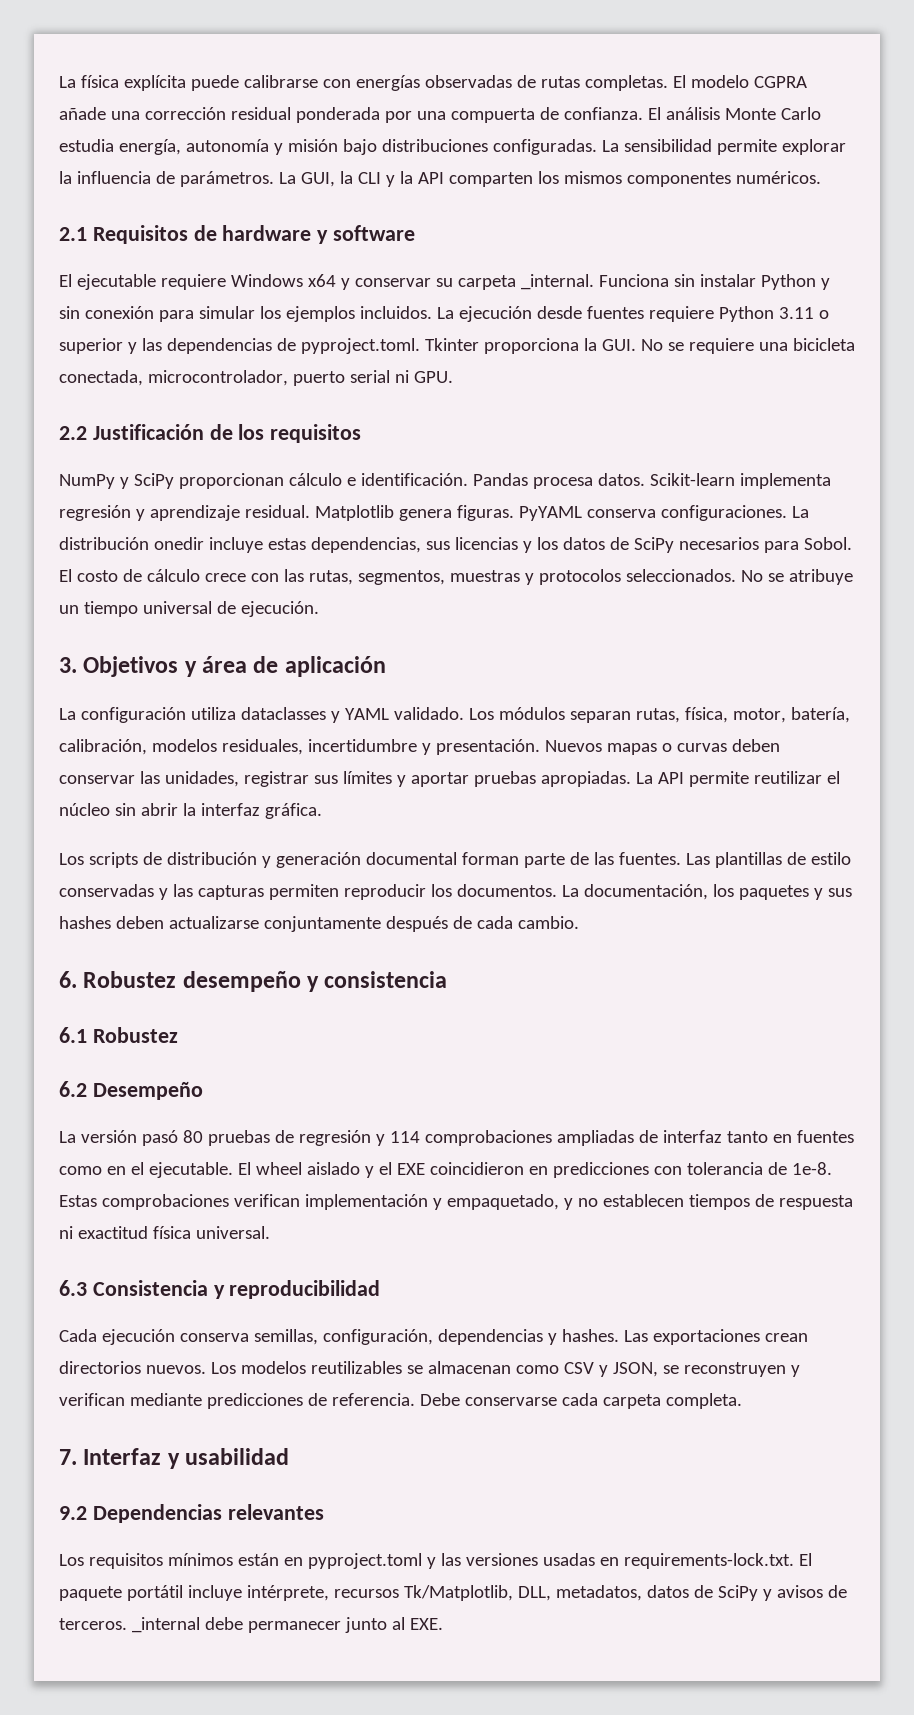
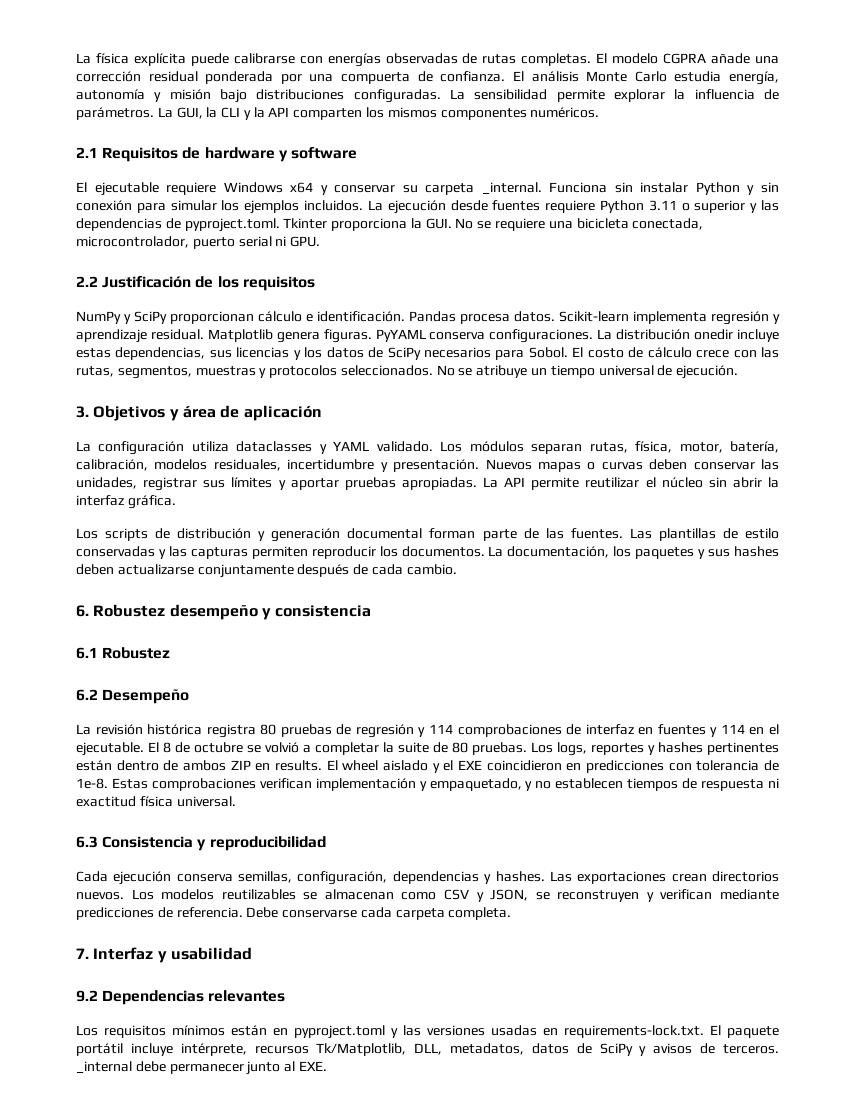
[80,1130,178,1146] versión pasó -> [95,724,256,738] revisión histórica registra
[556,1130,634,1146] ampliadas -> (562, 730) none
[726,1131,768,1143] tanto -> (634, 729) none
[59,1166,102,1175] como -> [710,724,745,737] y 114
(251, 1168) none -> [163,742,779,756] [76,760,338,771] 8 de octubre se volvió a completar la suite de 80 pruebas. Los logs, reportes y hashes pertinentes están dentro de ambos ZIP en results. El

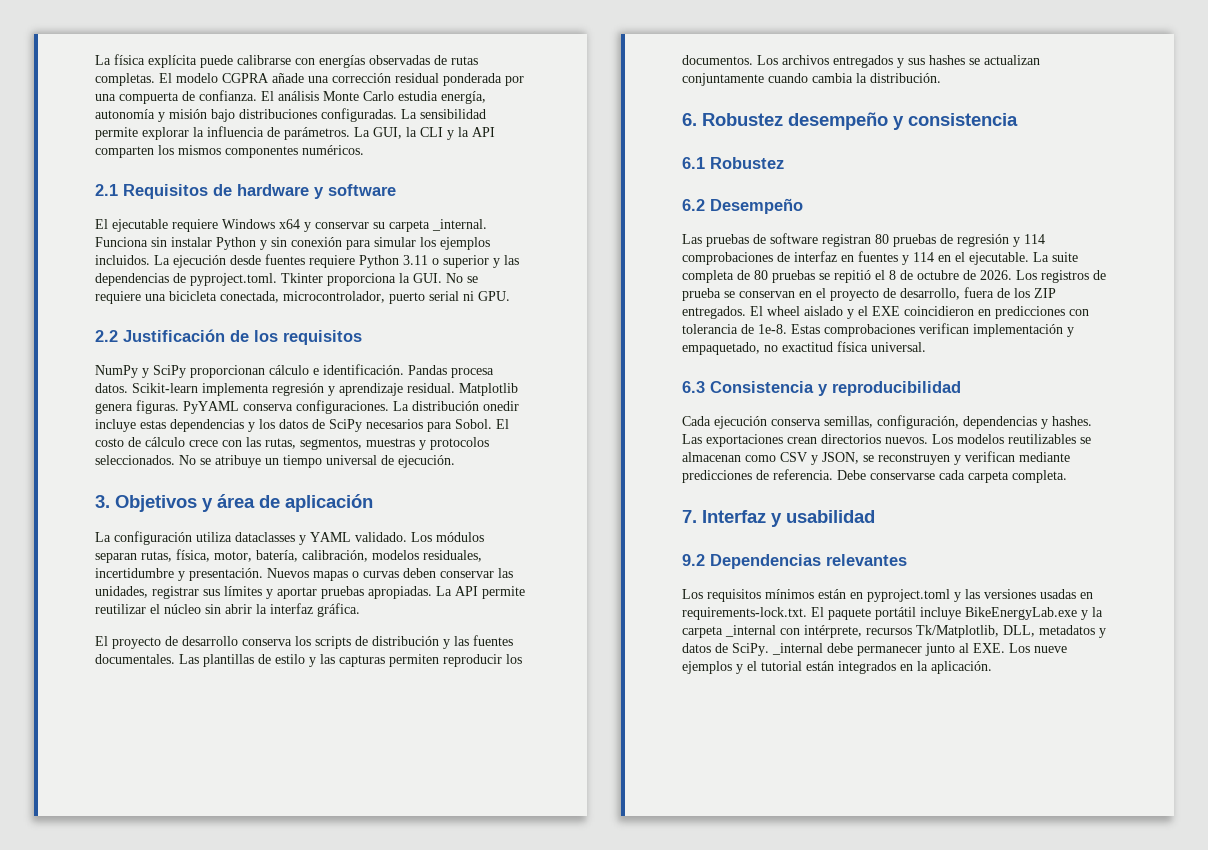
[115,347,290,360] dependencias, sus licencias -> [170,419,244,432] dependencias
[76,528,623,542] Los scripts de distribución y generación documental forman parte de las fuentes. -> [95,635,513,649] [95,654,175,664] El proyecto de desarrollo conserva los scripts de distribución y las fuentes documentales.
[76,546,155,557] conservadas -> (305, 659) none
[488,546,780,559] [76,564,457,578] La documentación, los paquetes y sus hashes deben actualizarse conjuntamente después de cada cambio. -> [757,55,1040,68] [682,73,941,86] Los archivos entregados y sus hashes se actualizan conjuntamente cuando cambia la distribución.
[76,724,256,738] La revisión histórica registra -> [682,233,871,247] Las pruebas de software registran
[148,742,779,756] [76,760,322,771] El 8 de octubre se volvió a completar la suite de 80 pruebas. Los logs, reportes y hashes pertinentes están dentro de ambos ZIP en results. -> [1033,252,1078,262] [682,270,1106,283] [682,287,1056,301] [682,306,746,319] La suite completa de 80 pruebas se repitió el 8 de octubre de 2026. Los registros de prueba se conservan en el proyecto de desarrollo, fuera de los ZIP entregados.
[525,778,779,791] y no establecen tiempos de respuesta ni -> [764,345,778,352] no
[180,1043,779,1056] intérprete, recursos Tk/Matplotlib, DLL, metadatos, datos de SciPy y avisos de terceros. -> [965,607,1103,620] [682,625,1106,638] [682,643,769,656] BikeEnergyLab.exe y la carpeta _internal con intérprete, recursos Tk/Matplotlib, DLL, metadatos y datos de SciPy.
(327, 1066) none -> [1009,643,1067,653] [682,661,992,674] Los nueve ejemplos y el tutorial están integrados en la aplicación.

